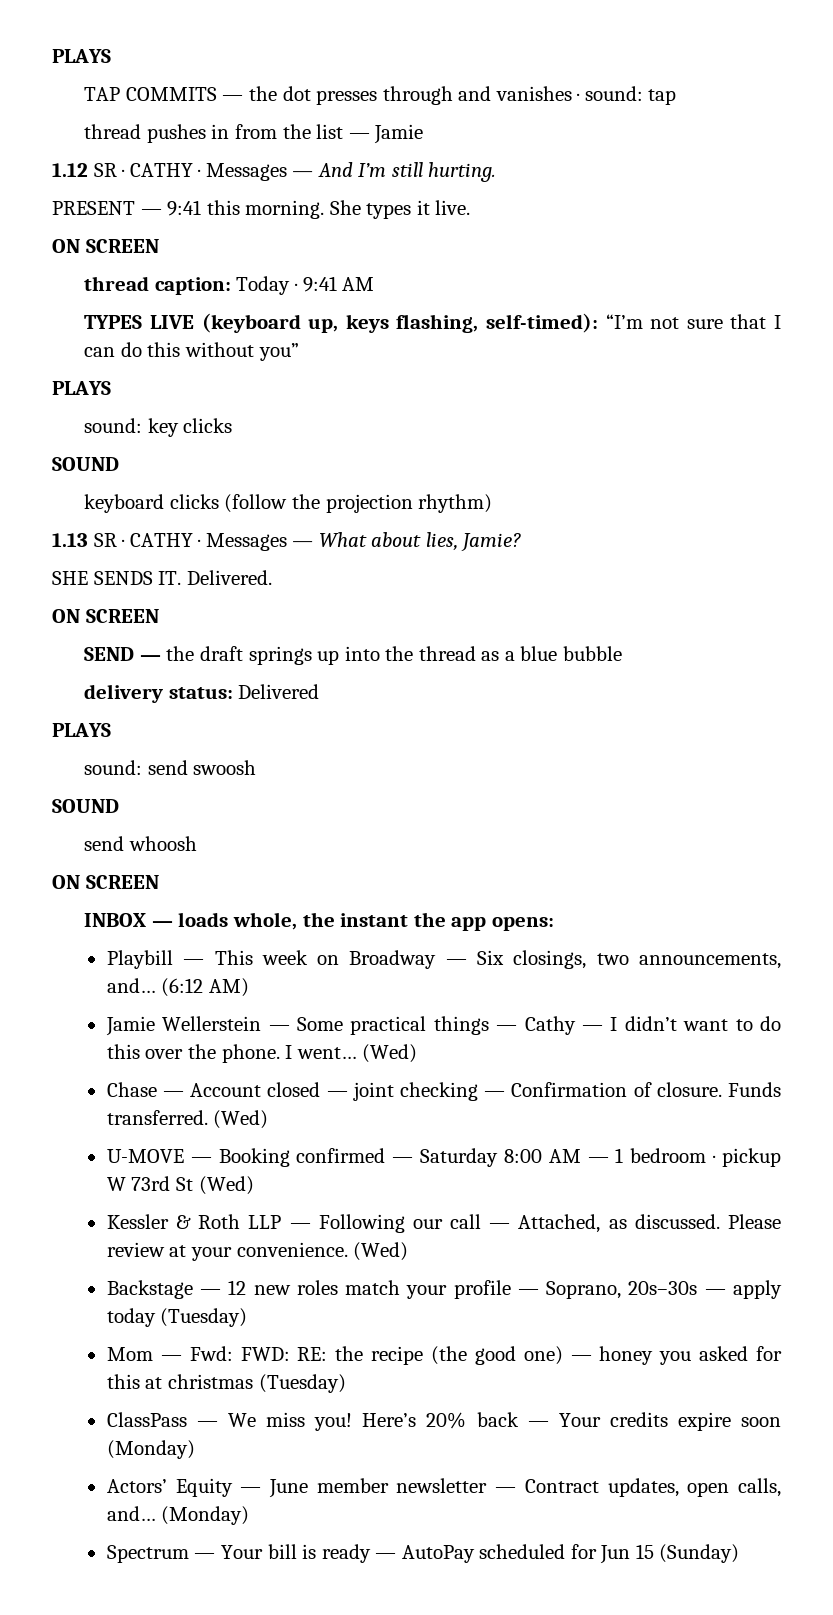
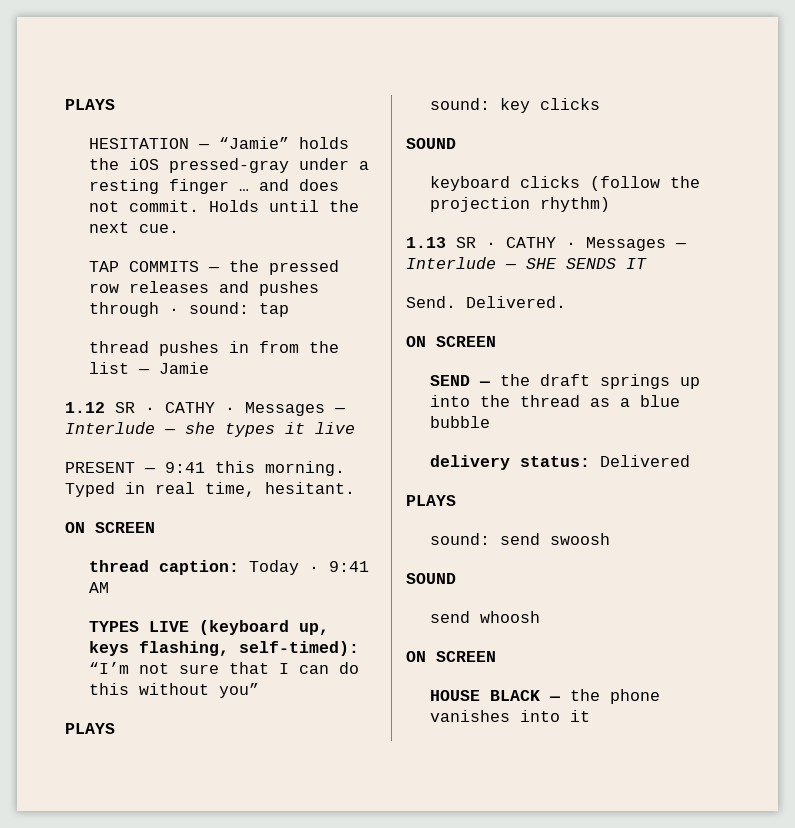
[52,49,111,63] [84,86,572,105] PLAYS // TAP COMMITS — the dot presses through and vanishes -> [65,99,115,110] [89,137,350,149] [89,158,370,173] [89,179,340,194] [89,200,360,212] [89,222,180,233] [89,260,340,275] [89,281,320,296] [89,302,160,317] PLAYS // HESITATION — “Jamie” holds the iOS pressed-gray under a resting finger … and does not commit. Holds until the next cue. // TAP COMMITS — the pressed row releases and pushes through
[317,162,497,182] And I’m still hurting. -> [65,422,355,437] Interlude — she types it live
[329,200,471,219] She types it live. -> [65,482,355,497] Typed in real time, hesitant.
[318,532,522,552] [52,571,182,585] What about lies, Jamie? // SHE SENDS IT. -> [406,257,647,269] [406,296,456,308] Interlude — SHE SENDS IT // Send.
[84,912,554,931] [106,950,781,969] [106,978,249,997] [105,1016,781,1036] [106,1044,418,1063] [106,1082,782,1101] [106,1110,269,1129] [106,1148,781,1167] [106,1176,254,1195] [106,1214,782,1233] [106,1242,409,1261] [106,1280,783,1299] [106,1308,248,1327] [106,1346,783,1365] [106,1374,346,1393] [106,1412,782,1431] [106,1440,195,1459] [106,1478,782,1498] [106,1506,250,1525] [106,1544,740,1564] INBOX — loads whole, the instant the app opens: // Playbill — This week on Broadway — Six closings, two announcements, and… (6:12 AM) // Jamie Wellerstein — Some practical things — Cathy — I didn’t want to do this over the phone. I went… (Wed) // Chase — Account closed — joint checking — Confirmation of closure. Funds transferred. (Wed) // U-MOVE — Booking confirmed — Saturday 8:00 AM — 1 bedroom · pickup W 73rd St (Wed) // Kessler & Roth LLP — Following our call — Attached, as discussed. Please review at your convenience. (Wed) // Backstage — 12 new roles match your profile — Soprano, 20s–30s — apply today (Tuesday) // Mom — Fwd: FWD: RE: the recipe (the good one) — honey you asked for this at christmas (Tuesday) // ClassPass — We miss you! Here’s 20% back — Your credits expire soon (Monday) // Actors’ Equity — June member newsletter — Contract updates, open calls, and… (Monday) // Spectrum — Your bill is ready — AutoPay scheduled for Jun 15 (Sunday) -> [430,689,661,704] [430,710,591,722] HOUSE BLACK — the phone vanishes into it

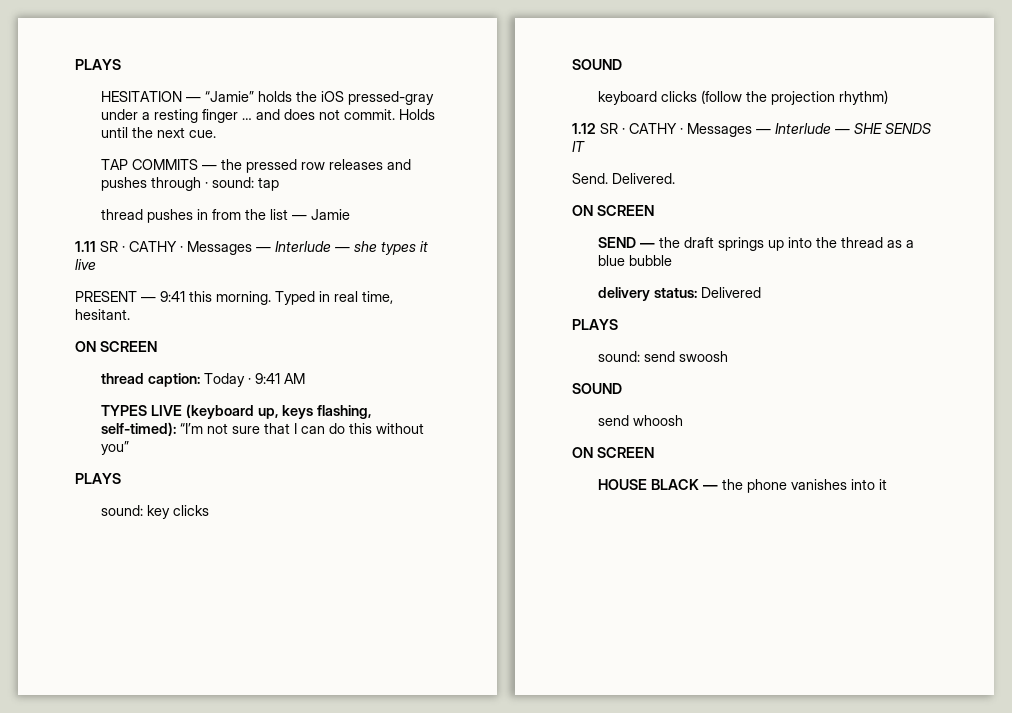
[65,402,105,413] 1.12 -> [75,241,96,252] 1.11
[406,237,446,248] 1.13 -> [572,123,596,134] 1.12

